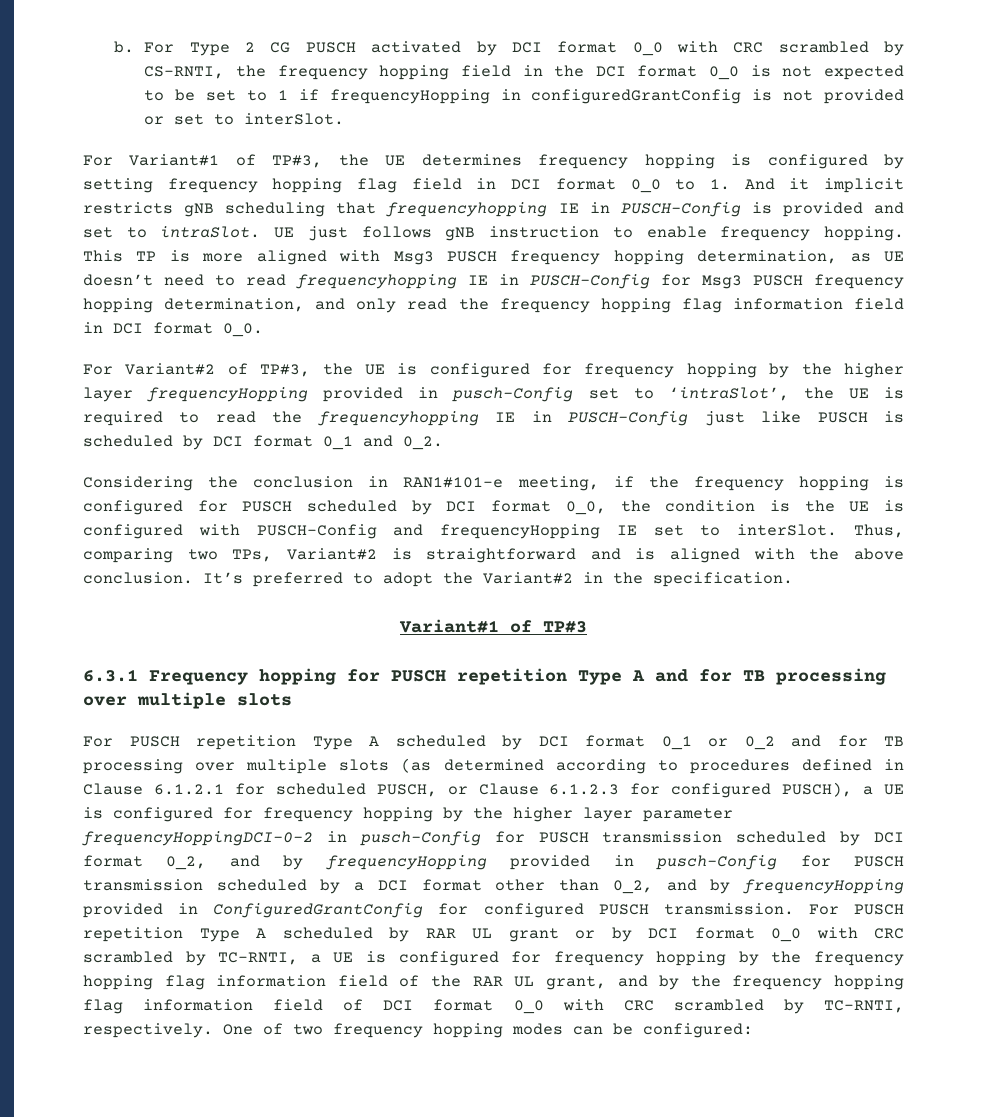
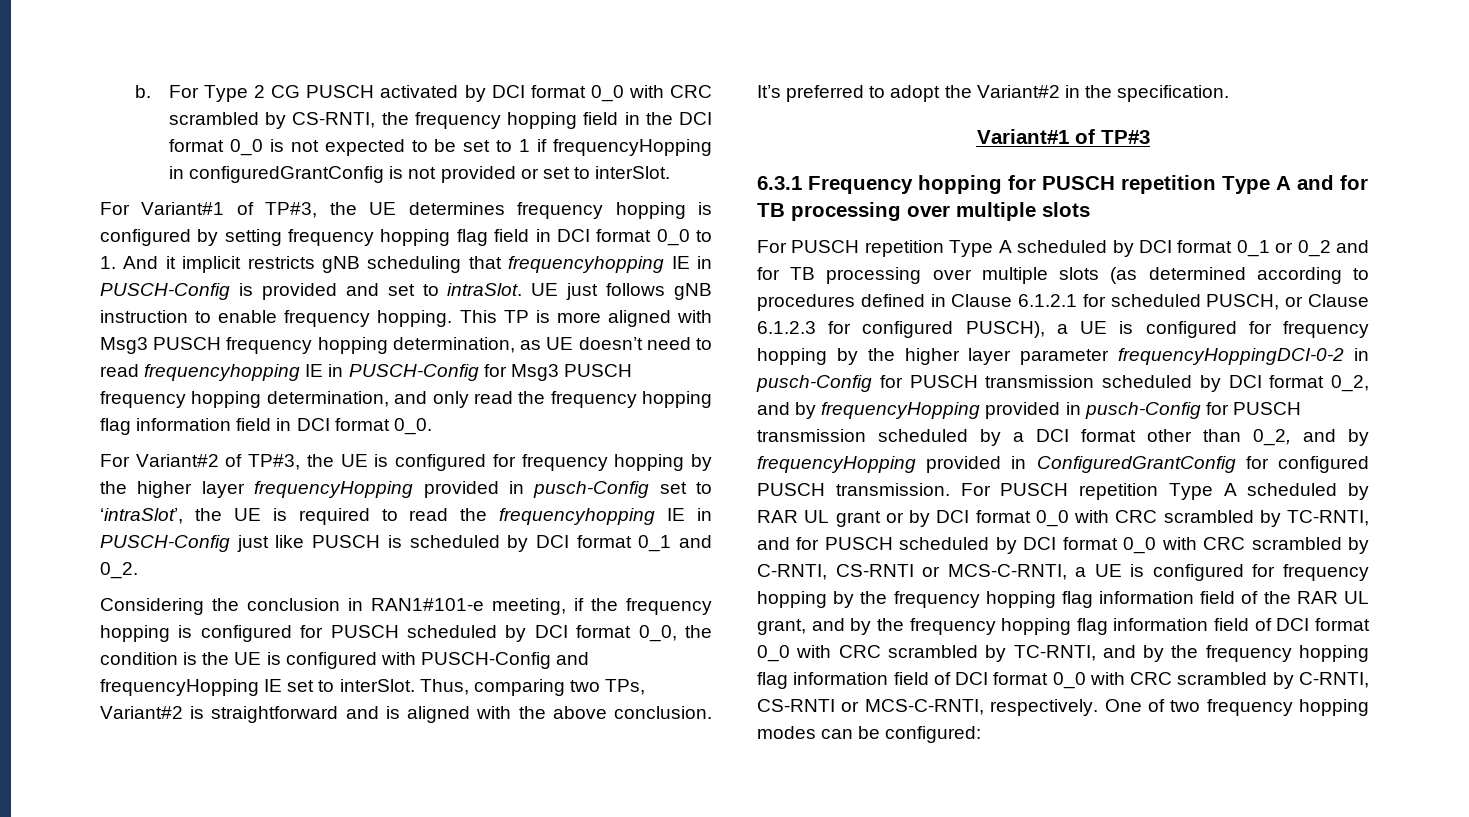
(299, 958) none -> [757,537,1369,554] [757,564,1067,580] and for PUSCH scheduled by DCI format 0_0 with CRC scrambled by C-RNTI, CS-RNTI or MCS-C-RNTI,
(905, 1006) none -> [1102,645,1369,662] [757,672,1369,689] [757,699,984,715] and by the frequency hopping flag information field of DCI format 0_0 with CRC scrambled by C-RNTI, CS-RNTI or MCS-C-RNTI,

